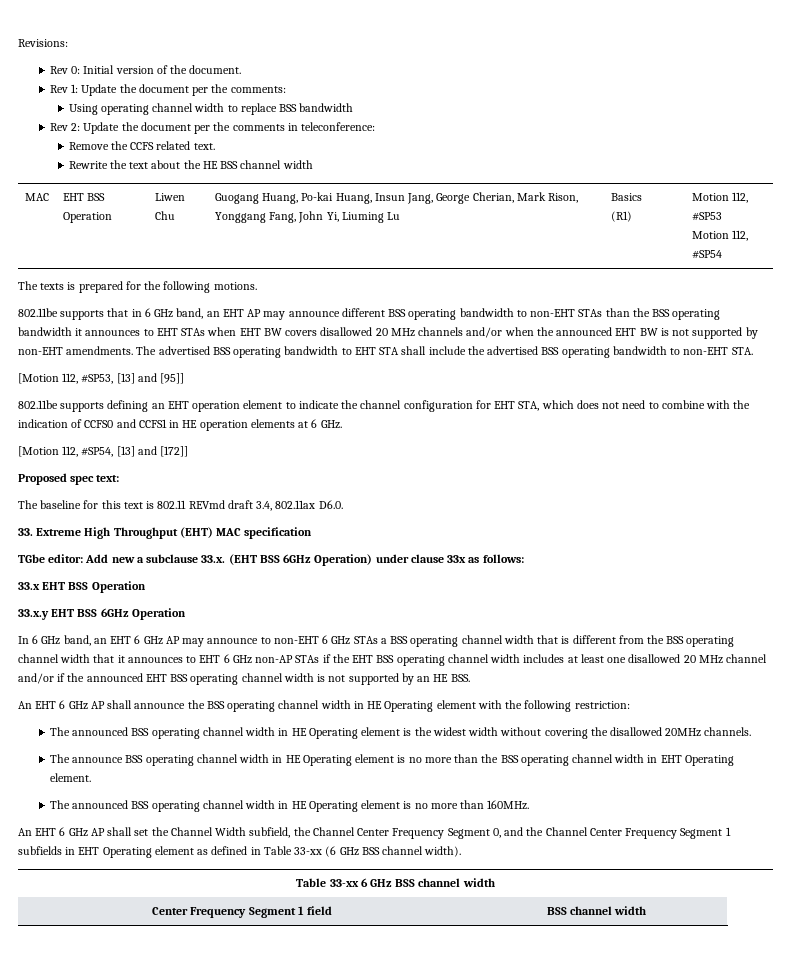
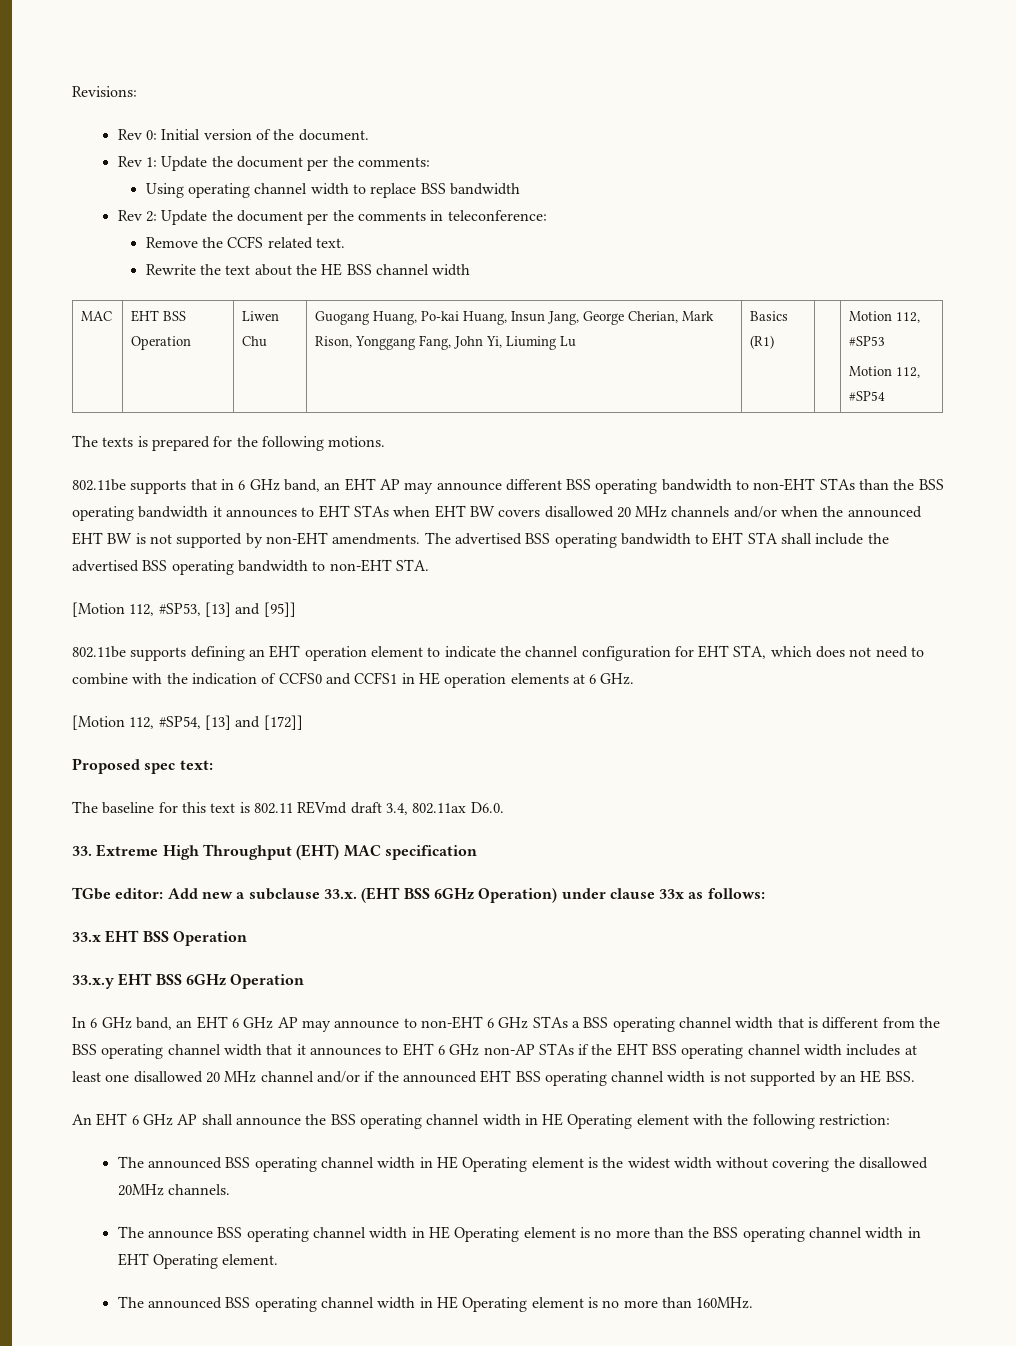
[18,827,731,839] [18,846,462,858] [296,878,495,887] [152,906,332,918] [546,906,647,915] // An EHT 6 GHz AP shall set the Channel Width subfield, the Channel Center Frequency Segment 0, and the Channel Center Frequency Segment 1 subfields in EHT Operating element as defined in Table 33-xx (6 GHz BSS channel width). // Table 33-xx 6 GHz BSS channel width // Center Frequency Segment 1 field | BSS channel width -> (754, 1303) none

